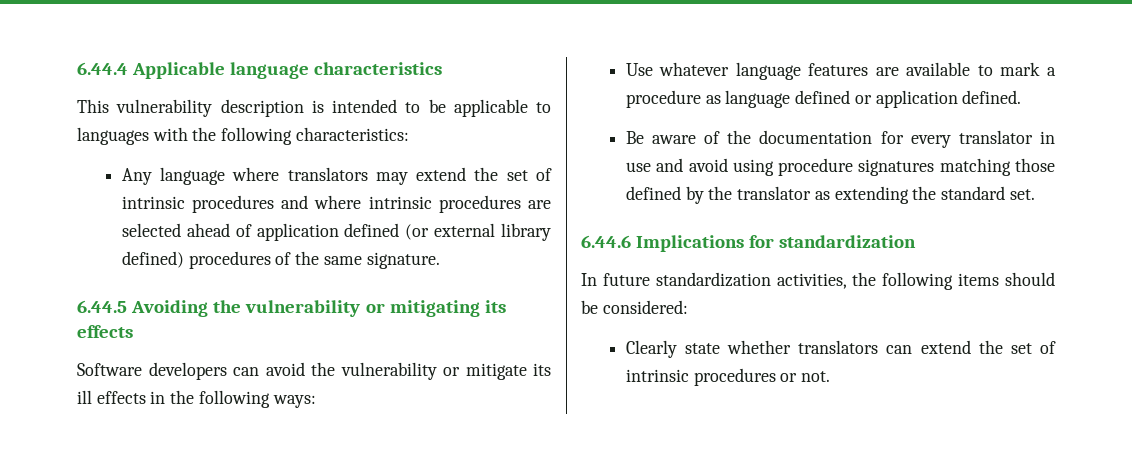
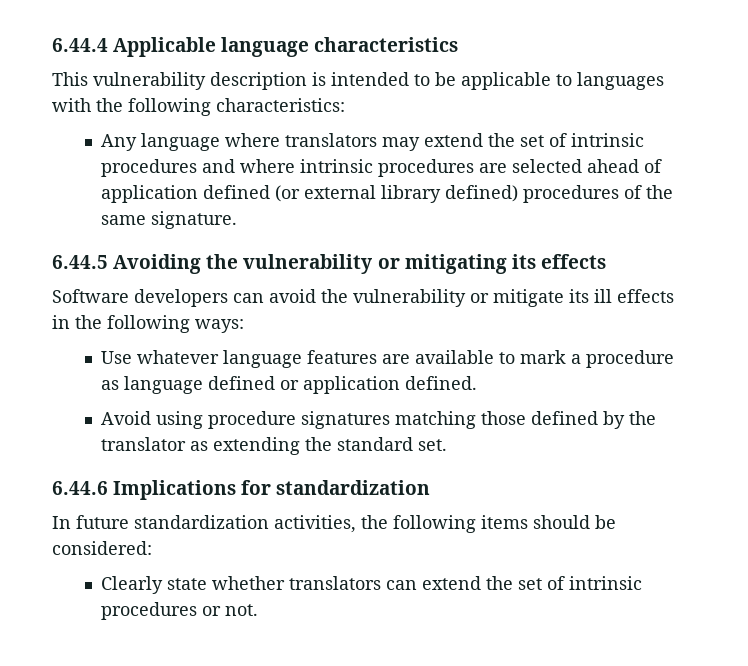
[625,130,1055,148] [625,158,728,172] Be aware of the documentation for every translator in use and avoid -> [101,411,152,425] Avoid

